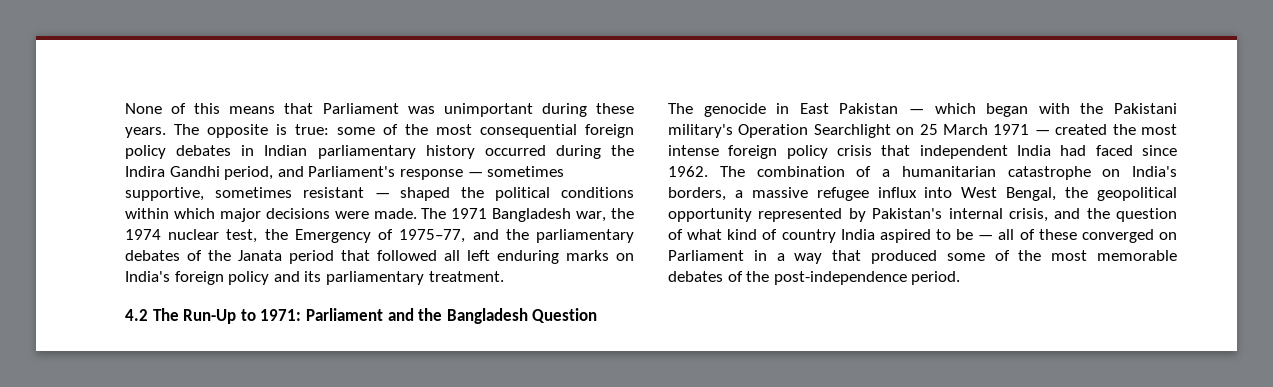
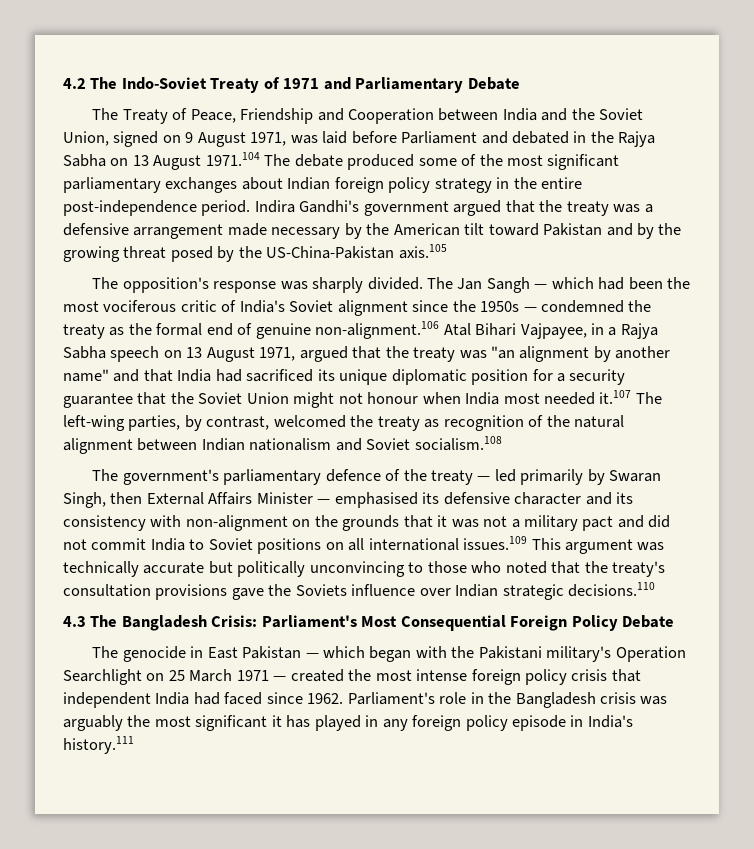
[125,103,634,117] [125,124,634,138] [125,145,634,159] [125,166,565,180] [125,187,634,201] [125,208,634,222] [125,229,634,243] [125,250,634,264] [125,271,504,285] [125,308,598,324] None of this means that Parliament was unimportant during these years. The opposite is true: some of the most consequential foreign policy debates in Indian parliamentary history occurred during the Indira Gandhi period, and Parliament's response — sometimes supportive, sometimes resistant — shaped the political conditions within which major decisions were made. The 1971 Bangladesh war, the 1974 nuclear test, the Emergency of 1975–77, and the parliamentary debates of the Janata period that followed all left enduring marks on India's foreign policy and its parliamentary treatment. // 4.2 The Run-Up to 1971: Parliament and the Bangladesh Question -> [63,77,520,93] [92,108,644,124] [63,131,656,147] [63,152,620,170] [63,177,583,193] [63,200,653,216] [63,223,682,239] [63,244,447,262] [92,277,691,293] [63,300,652,316] [63,321,658,339] [63,346,671,362] [63,369,626,385] [63,390,662,408] [63,415,625,431] [63,436,502,454] [92,469,662,485] [63,492,634,508] [63,515,671,531] [63,536,665,554] [63,561,666,577] [63,582,656,600] [63,615,675,631] 4.2 The Indo-Soviet Treaty of 1971 and Parliamentary Debate // The Treaty of Peace, Friendship and Cooperation between India and the Soviet Union, signed on 9 August 1971, was laid before Parliament and debated in the Rajya Sabha on 13 August 1971.104 The debate produced some of the most significant parliamentary exchanges about Indian foreign policy strategy in the entire post-independence period. Indira Gandhi's government argued that the treaty was a defensive arrangement made necessary by the American tilt toward Pakistan and by the growing threat posed by the US-China-Pakistan axis.105 // The opposition's response was sharply divided. The Jan Sangh — which had been the most vociferous critic of India's Soviet alignment since the 1950s — condemned the treaty as the formal end of genuine non-alignment.106 Atal Bihari Vajpayee, in a Rajya Sabha speech on 13 August 1971, argued that the treaty was "an alignment by another name" and that India had sacrificed its unique diplomatic position for a security guarantee that the Soviet Union might not honour when India most needed it.107 The left-wing parties, by contrast, welcomed the treaty as recognition of the natural alignment between Indian nationalism and Soviet socialism.108 // The government's parliamentary defence of the treaty — led primarily by Swaran Singh, then External Affairs Minister — emphasised its defensive character and its consistency with non-alignment on the grounds that it was not a military pact and did not commit India to Soviet positions on all international issues.109 This argument was technically accurate but politically unconvincing to those who noted that the treaty's consultation provisions gave the Soviets influence over Indian strategic decisions.110 // 4.3 The Bangladesh Crisis: Parliament's Most Consequential Foreign Policy Debate
[719,166,1177,180] [668,187,1177,201] [668,208,1177,222] [668,229,1178,243] [668,250,1177,264] [668,271,961,285] The combination of a humanitarian catastrophe on India's borders, a massive refugee influx into West Bengal, the geopolitical opportunity represented by Pakistan's internal crisis, and the question of what kind of country India aspired to be — all of these converged on Parliament in a way that produced some of the most memorable debates of the post-independence period. -> [347,692,668,708] [63,715,633,731] [63,736,134,754] Parliament's role in the Bangladesh crisis was arguably the most significant it has played in any foreign policy episode in India's history.111

